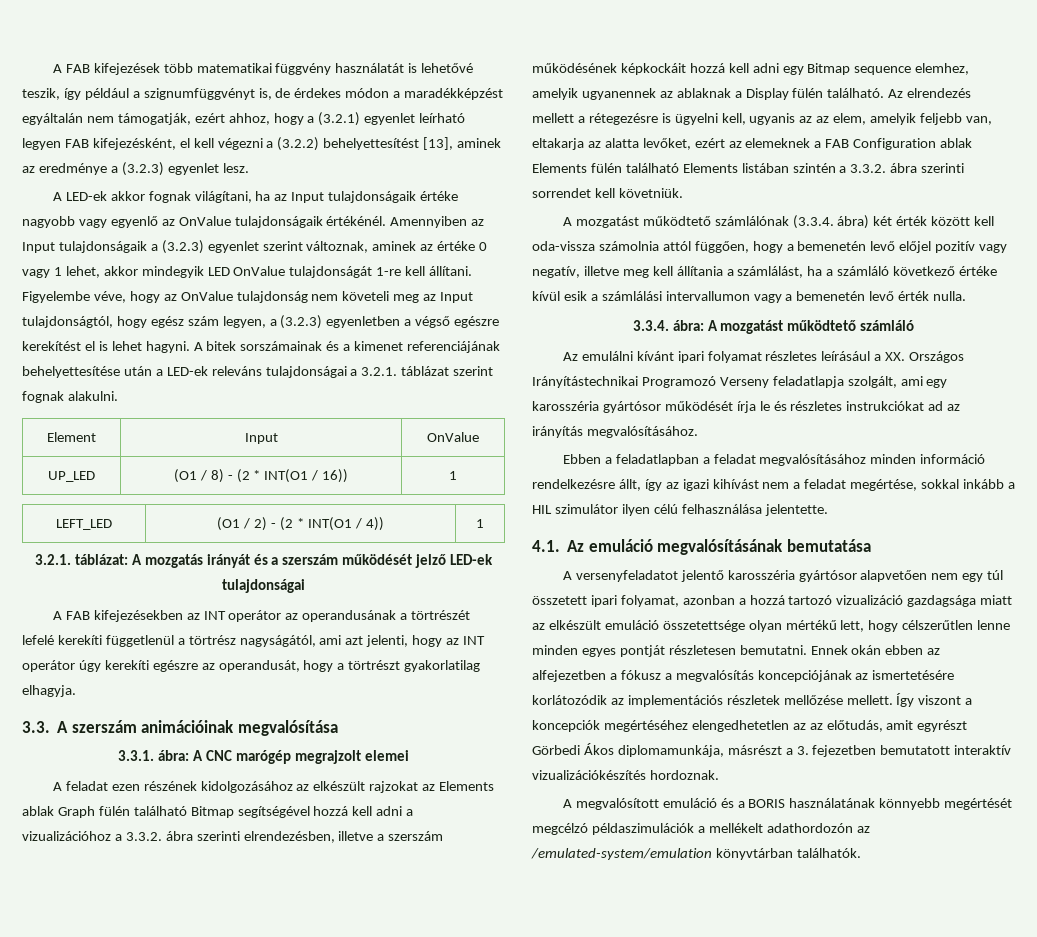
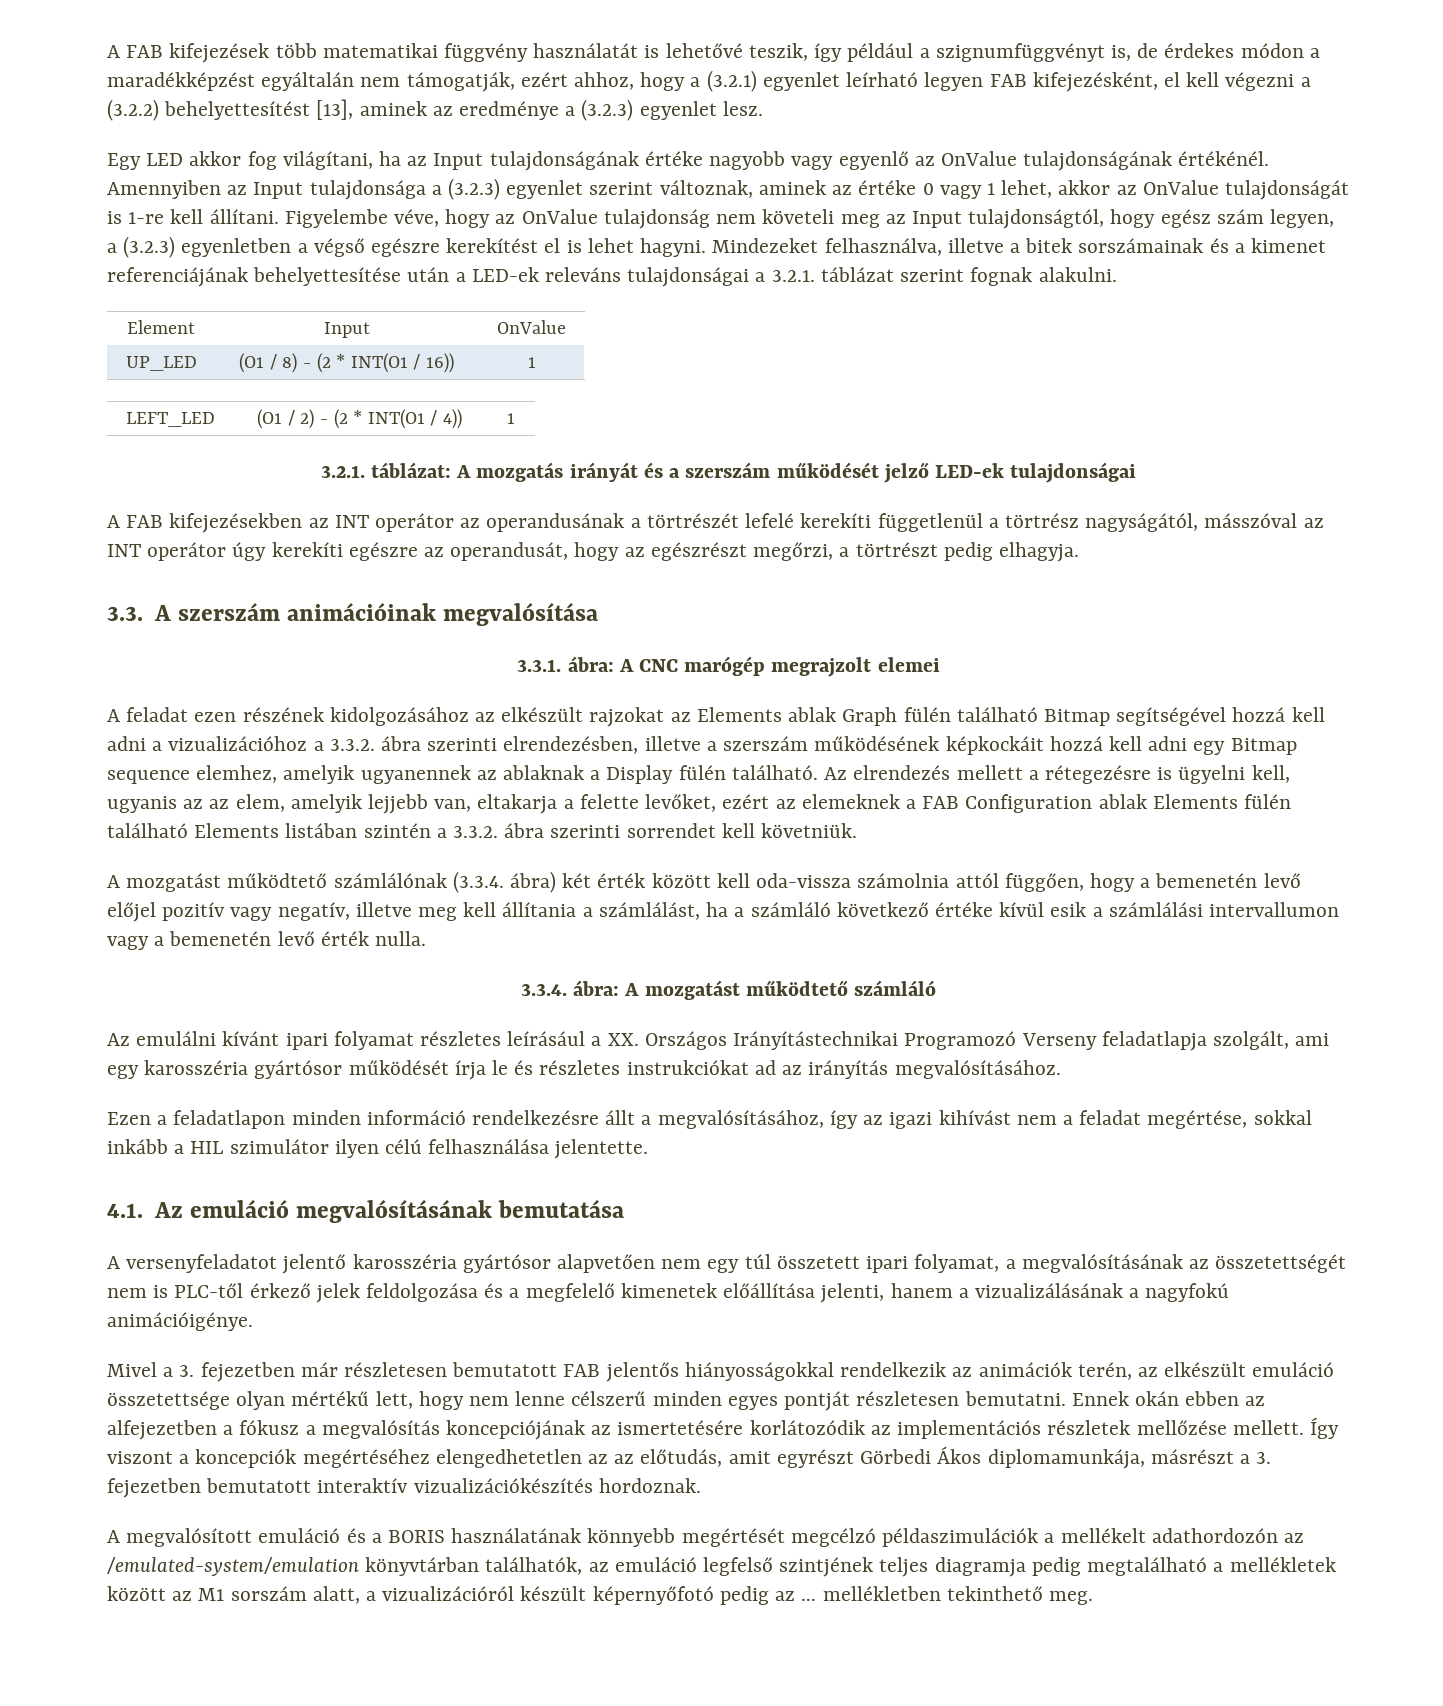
[52,191,191,203] A LED-ek akkor fognak -> [107,151,277,170] Egy LED akkor fog
[328,191,417,203] tulajdonságaik -> [489,151,639,171] tulajdonságának
[234,216,323,228] tulajdonságaik -> [1023,151,1173,171] tulajdonságának
[58,241,147,253] tulajdonságaik -> [309,180,426,200] tulajdonsága
[141,266,230,278] mindegyik LED -> [1116,185,1137,195] az
(373, 272) none -> [107,211,122,224] is
[193,342,203,351] A -> [712,238,1020,256] Mindezeket felhasználva, illetve a
[319,635,443,647] ami azt jelenti, hogy -> [1204,513,1298,528] másszóval
(334, 666) none -> [624,542,834,561] az egészrészt megőrzi,
[404,660,481,672] gyakorlatilag -> [943,542,993,561] pedig
[920,113,963,125] feljebb -> [368,794,429,814] lejjebb
[587,138,639,148] az alatta -> [563,794,639,809] a felette
[562,454,986,466] [532,479,641,491] Ebben a feladatlapban a feladat megvalósításához minden információ rendelkezésre állt, -> [107,1110,824,1129] Ezen a feladatlapon minden információ rendelkezésre állt a megvalósításához,
[682,595,1013,607] azonban a hozzá tartozó vizualizáció gazdagsága miatt -> [1005,1254,1347,1273] [107,1283,1230,1303] [107,1312,253,1331] [107,1362,1132,1382] a megvalósításának az összetettségét nem is PLC-től érkező jelek feldolgozása és a megfelelő kimenetek előállítása jelenti, hanem a vizualizálásának a nagyfokú animációigénye. // Mivel a 3. fejezetben már részletesen bemutatott FAB jelentős hiányosságokkal rendelkezik az animációk terén,
[902,620,1011,630] célszerűtlen lenne -> [469,1391,647,1406] nem lenne célszerű
[796,848,861,858] találhatók. -> [485,1557,1336,1577] [107,1586,1093,1605] találhatók, az emuláció legfelső szintjének teljes diagramja pedig megtalálható a mellékletek között az M1 sorszám alatt, a vizualizációról készült képernyőfotó pedig az … mellékletben tekinthető meg.

